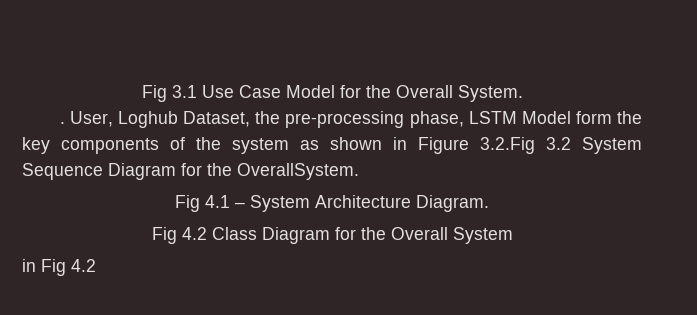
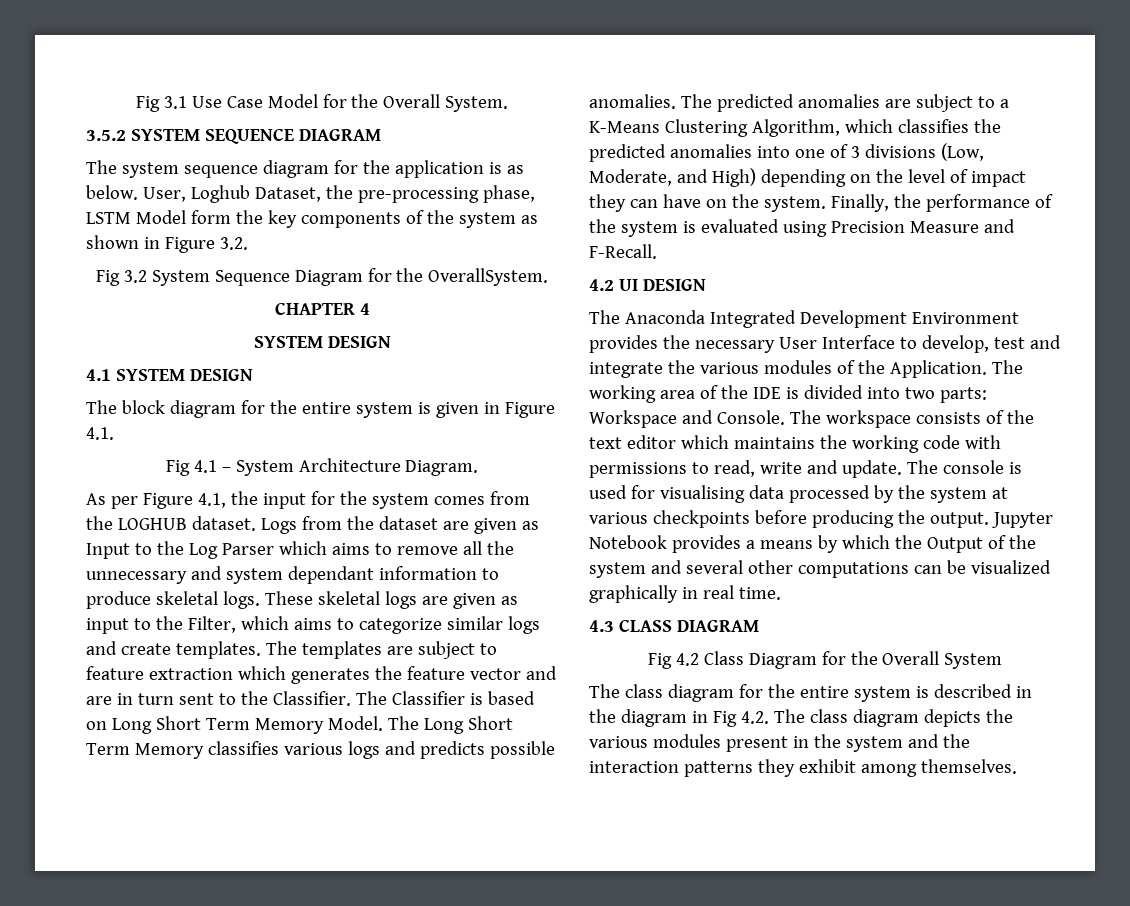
[59,122,65,124] . -> [86,128,381,144] [86,160,524,178] [86,185,138,200] 3.5.2 SYSTEM SEQUENCE DIAGRAM // The system sequence diagram for the application is as below.
[480,137,535,154] 3.2.Fig -> [219,237,248,250] [95,270,120,286] 3.2. // Fig
(359, 171) none -> [274,302,370,315] [253,336,391,348] [86,369,253,381] [86,400,555,418] [86,427,114,440] // CHAPTER 4 // SYSTEM DESIGN // 4.1 SYSTEM DESIGN // The block diagram for the entire system is given in Figure 4.1.
(489, 203) none -> [86,491,530,509] [86,516,539,534] [86,541,514,559] [86,566,499,584] [86,591,518,609] [86,616,540,634] [86,641,497,659] [86,666,557,684] [86,691,535,706] [86,716,513,734] [86,741,555,759] [589,94,1009,112] [589,119,1001,137] [589,143,984,162] [589,168,1026,187] [589,194,1053,212] [589,219,1015,237] [589,244,657,259] [589,279,706,291] [589,310,1019,328] [589,335,1061,353] [589,360,1023,378] [589,385,987,403] [589,410,1034,428] [589,435,1001,453] [589,460,1022,478] [589,485,1008,503] [589,510,1053,528] [589,535,1036,553] [589,560,1051,578] [589,585,781,603] [589,619,759,632] // As per Figure 4.1, the input for the system comes from the LOGHUB dataset. Logs from the dataset are given as Input to the Log Parser which aims to remove all the unnecessary and system dependant information to produce skeletal logs. These skeletal logs are given as input to the Filter, which aims to categorize similar logs and create templates. The templates are subject to feature extraction which generates the feature vector and are in turn sent to the Classifier. The Classifier is based on Long Short Term Memory Model. The Long Short Term Memory classifies various logs and predicts possible anomalies. The predicted anomalies are subject to a K-Means Clustering Algorithm, which classifies the predicted anomalies into one of 3 divisions (Low, Moderate, and High) depending on the level of impact they can have on the system. Finally, the performance of the system is evaluated using Precision Measure and F-Recall. // 4.2 UI DESIGN // The Anaconda Integrated Development Environment provides the necessary User Interface to develop, test and integrate the various modules of the Application. The working area of the IDE is divided into two parts: Workspace and Console. The workspace consists of the text editor which maintains the working code with permissions to read, write and update. The console is used for visualising data processed by the system at various checkpoints before producing the output. Jupyter Notebook provides a means by which the Output of the system and several other computations can be visualized graphically in real time. // 4.3 CLASS DIAGRAM
[22,259,96,276] in Fig 4.2 -> [589,684,1032,702] [589,709,1013,727] [589,734,970,752] [589,759,1017,777] The class diagram for the entire system is described in the diagram in Fig 4.2. The class diagram depicts the various modules present in the system and the interaction patterns they exhibit among themselves.

